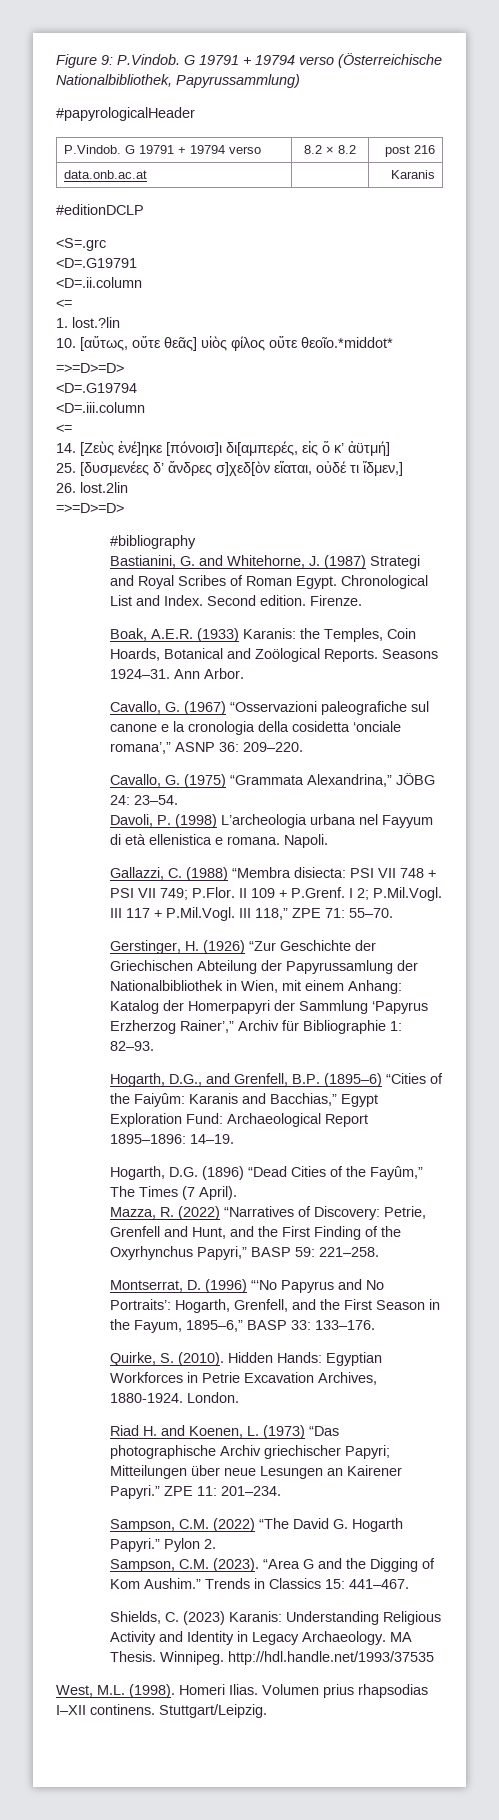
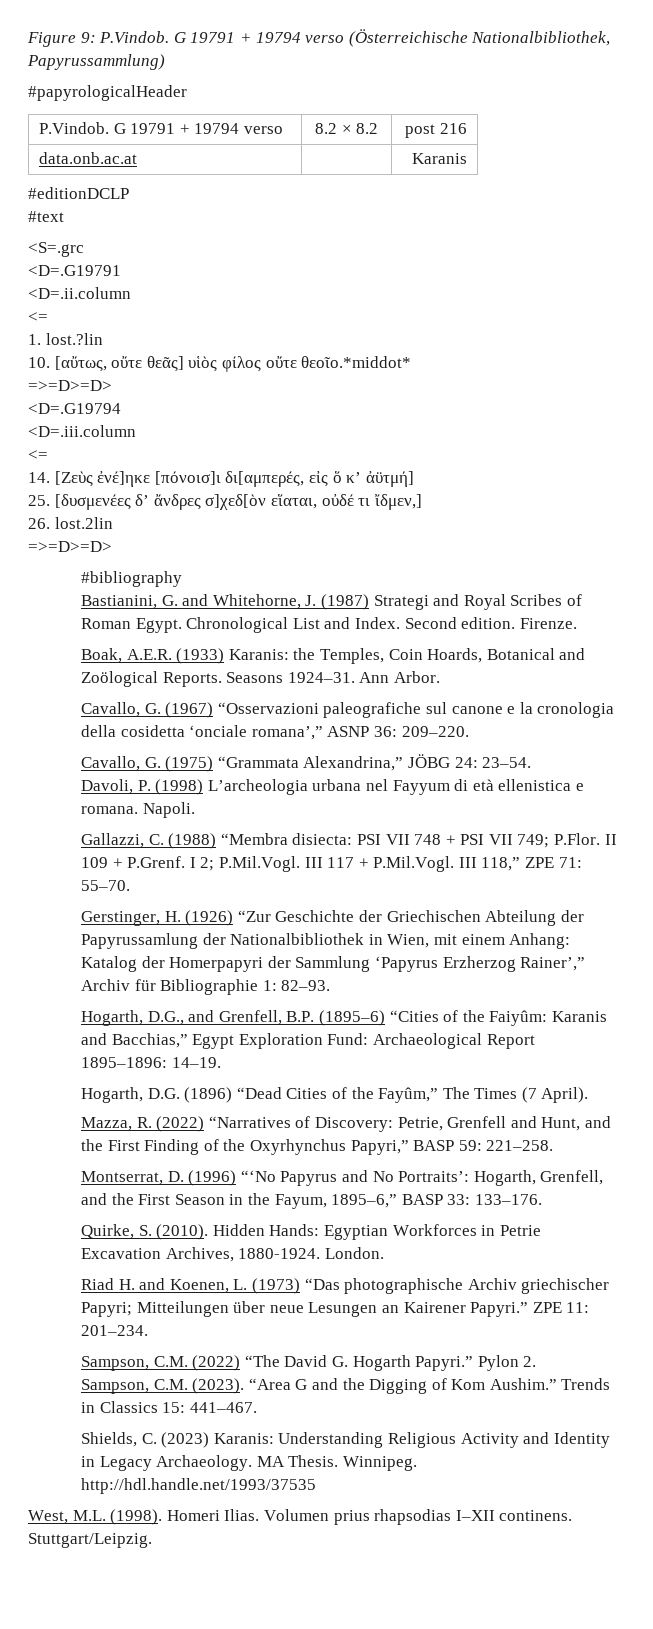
(144, 209) none -> [28,211,64,222] // #text

